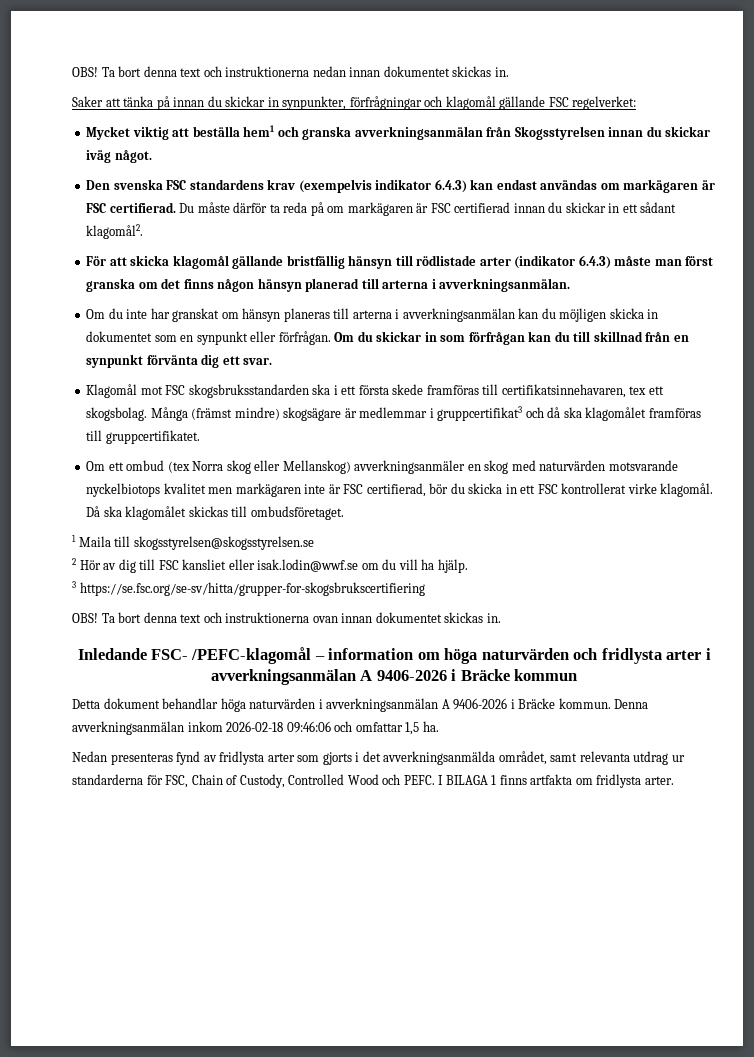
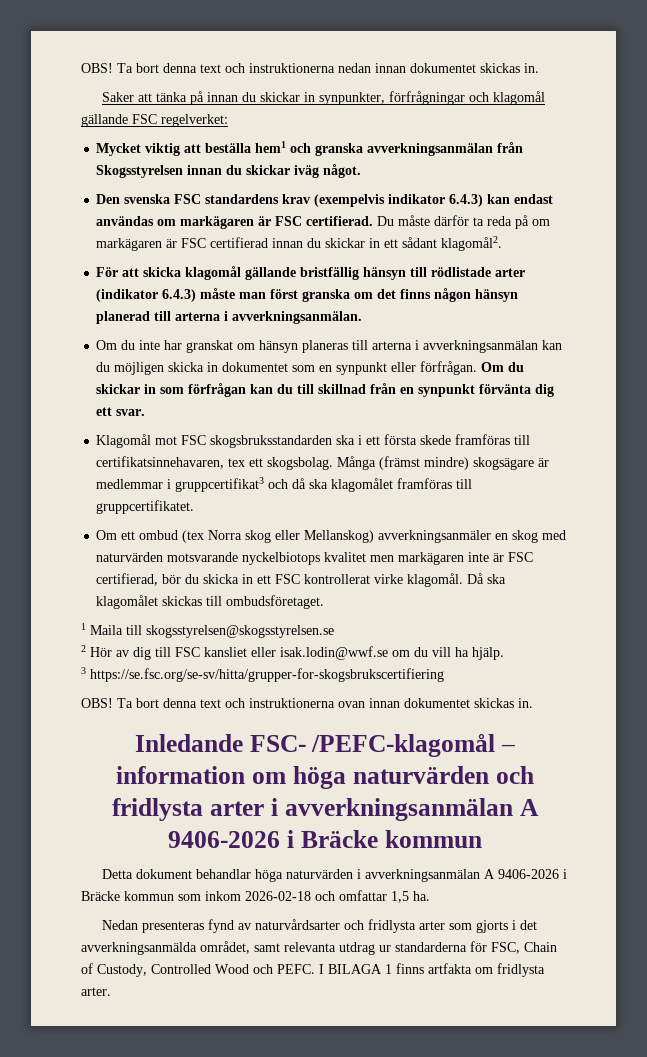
[558,698,649,709] [72,721,184,735] kommun. Denna avverkningsanmälan -> [124,891,201,901] kommun som
[286,721,331,733] 09:46:06 -> (311, 896) none
(217, 758) none -> [254,919,364,930] naturvårdsarter och

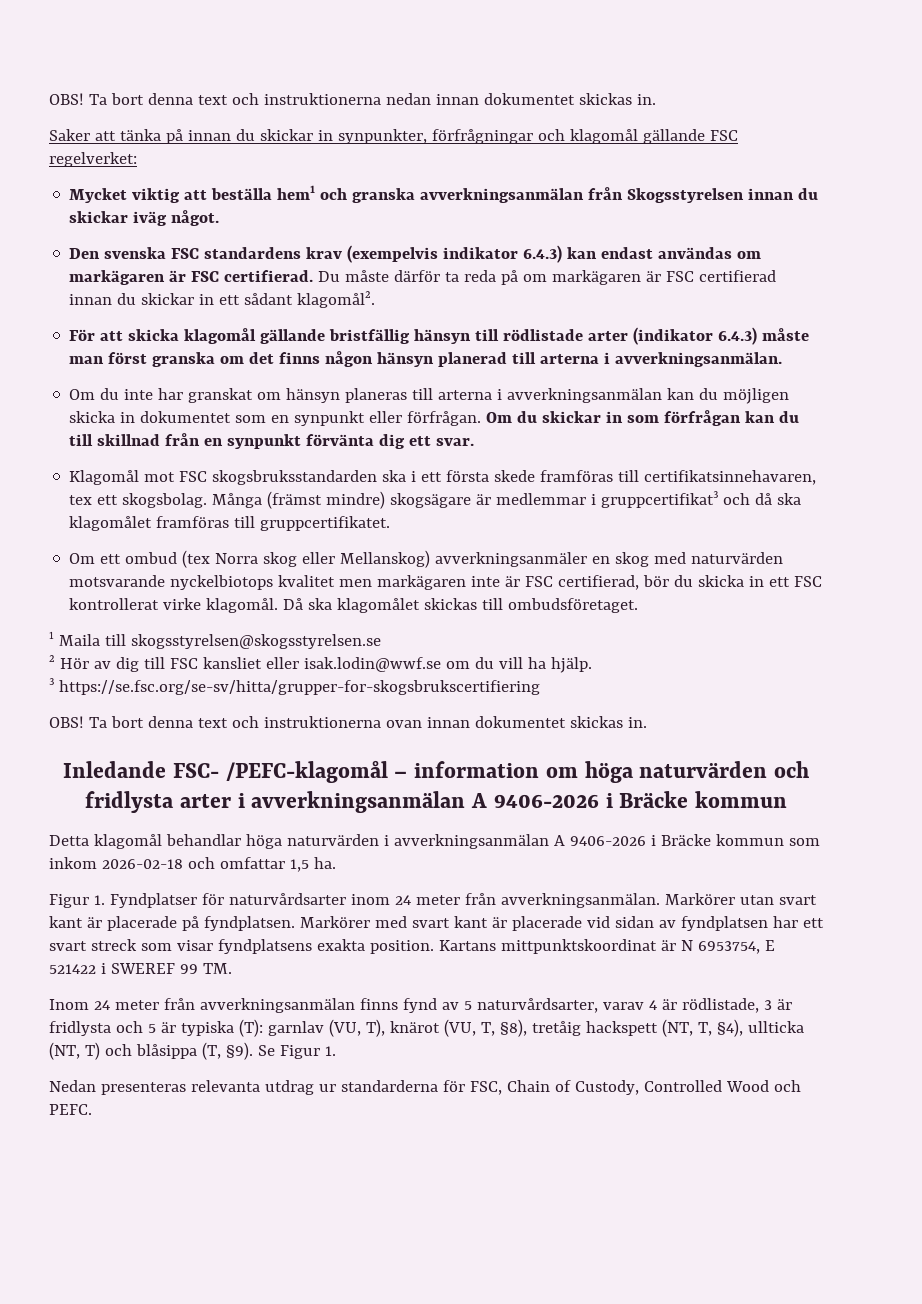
[135,869,192,879] dokument -> [93,834,162,849] klagomål
[101,919,537,933] [81,941,280,955] Nedan presenteras fynd av naturvårdsarter och fridlysta arter som gjorts i det avverkningsanmälda området, samt -> [49,893,817,908] [49,916,824,931] [49,939,775,954] [49,963,232,974] [49,998,792,1013] [49,1019,804,1037] [49,1042,336,1060] [49,1080,186,1095] Figur 1. Fyndplatser för naturvårdsarter inom 24 meter från avverkningsanmälan. Markörer utan svart kant är placerade på fyndplatsen. Markörer med svart kant är placerade vid sidan av fyndplatsen har ett svart streck som visar fyndplatsens exakta position. Kartans mittpunktskoordinat är N 6953754, E 521422 i SWEREF 99 TM. // Inom 24 meter från avverkningsanmälan finns fynd av 5 naturvårdsarter, varav 4 är rödlistade, 3 är fridlysta och 5 är typiska (T): garnlav (VU, T), knärot (VU, T, §8), tretåig hackspett (NT, T, §4), ullticka (NT, T) och blåsippa (T, §9). Se Figur 1. // Nedan presenteras
[319,963,545,977] [81,987,111,996] I BILAGA 1 finns artfakta om fridlysta arter. -> (92, 1109) none

